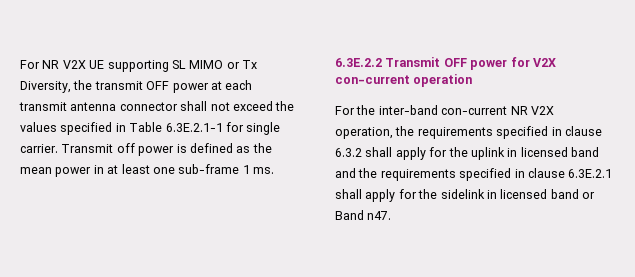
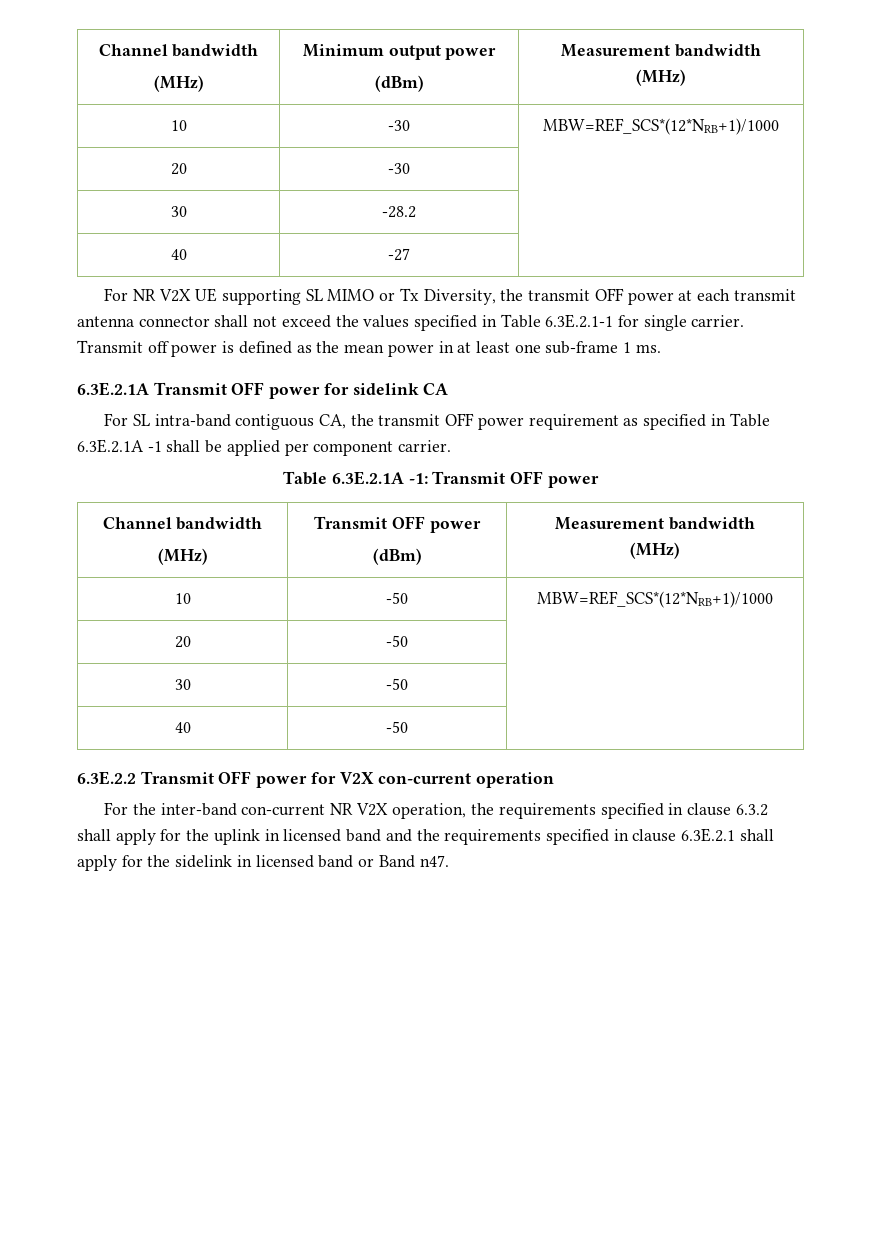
(20, 64) none -> [98,44,259,57] [153,75,204,92] [302,44,497,60] [374,75,424,92] [561,44,761,57] [636,69,686,86] [170,120,187,131] [388,120,410,131] [543,118,779,135] [170,163,187,175] [388,163,410,174] [170,206,187,217] [382,206,416,218] [170,249,187,260] [388,248,410,261] Channel bandwidth // (MHz) | Minimum output power // (dBm) | Measurement bandwidth // (MHz) // 10 | -30 | MBW=REF_SCS*(12*NRB+1)/1000 // 20 | -30 | // 30 | -28.2 | // 40 | -27 | //
(274, 170) none -> [77,382,449,399] [104,413,770,430] [77,439,452,456] [283,471,599,488] [102,517,263,530] [157,548,208,565] [314,516,481,533] [372,548,422,565] [555,517,755,530] [630,542,680,559] [174,593,191,604] [386,592,408,604] [537,591,773,608] [174,636,191,648] [386,635,408,647] [174,679,191,690] [386,678,408,690] [174,722,191,733] [386,721,408,733] // 6.3E.2.1A Transmit OFF power for sidelink CA // For SL intra-band contiguous CA, the transmit OFF power requirement as specified in Table 6.3E.2.1A -1 shall be applied per component carrier. // Table 6.3E.2.1A -1: Transmit OFF power // Channel bandwidth // (MHz) | Transmit OFF power // (dBm) | Measurement bandwidth // (MHz) // 10 | -50 | MBW=REF_SCS*(12*NRB+1)/1000 // 20 | -50 | // 30 | -50 | // 40 | -50 |

